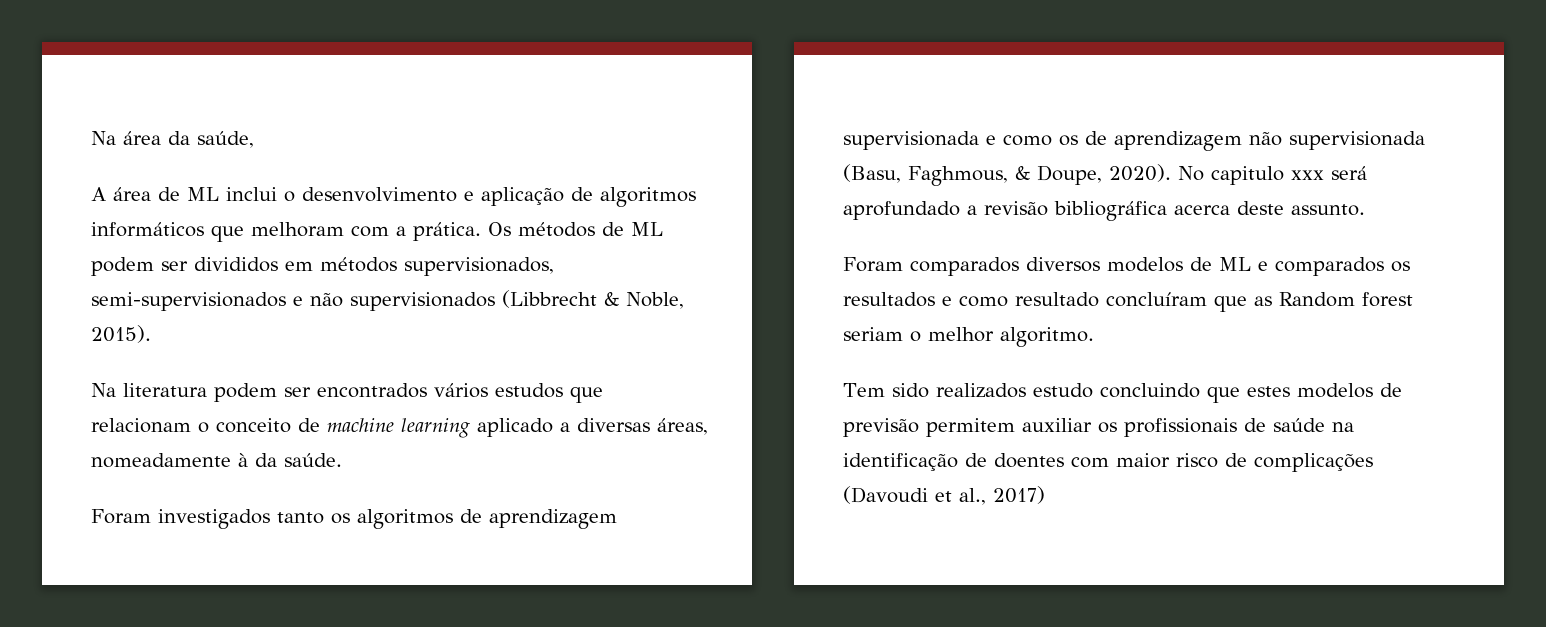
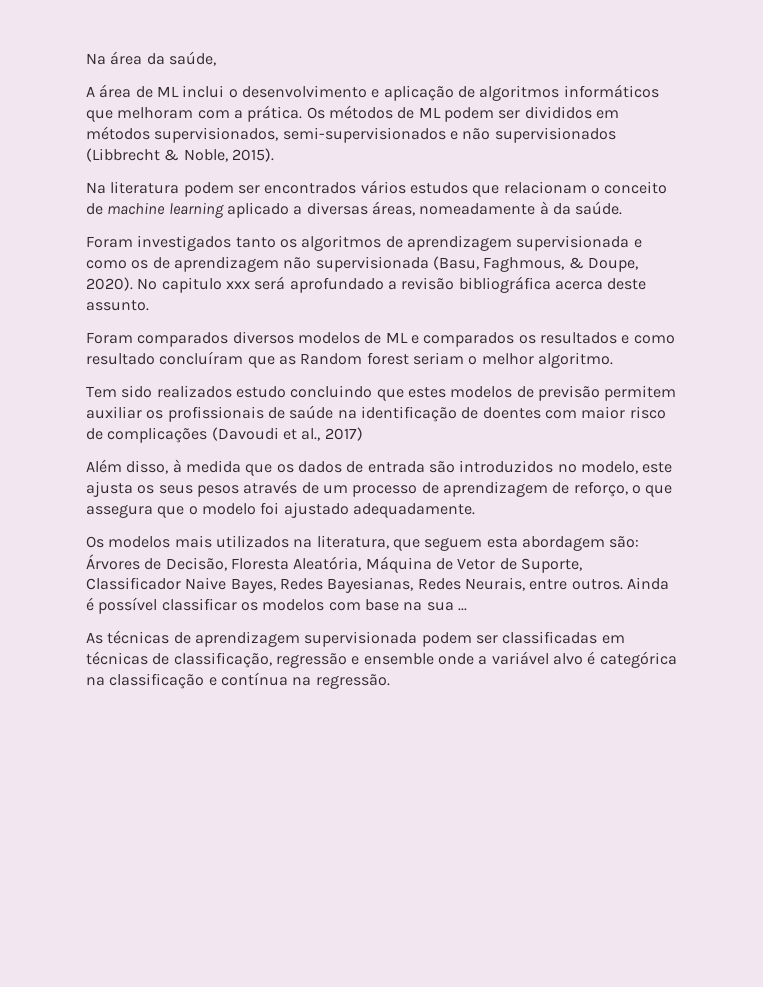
(1045, 495) none -> [86,459,673,476] [86,480,673,497] [86,502,475,518] [86,535,640,551] [86,554,582,573] [86,577,669,593] [86,597,467,614] [86,630,625,647] [86,651,677,668] [86,672,390,689] // Além disso, à medida que os dados de entrada são introduzidos no modelo, este ajusta os seus pesos através de um processo de aprendizagem de reforço, o que assegura que o modelo foi ajustado adequadamente. // Os modelos mais utilizados na literatura, que seguem esta abordagem são: Árvores de Decisão, Floresta Aleatória, Máquina de Vetor de Suporte, Classificador Naive Bayes, Redes Bayesianas, Redes Neurais, entre outros. Ainda é possível classificar os modelos com base na sua ... // As técnicas de aprendizagem supervisionada podem ser classificadas em técnicas de classificação, regressão e ensemble onde a variável alvo é categórica na classificação e contínua na regressão.

